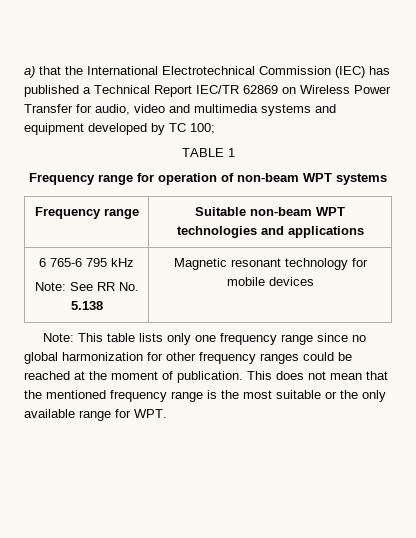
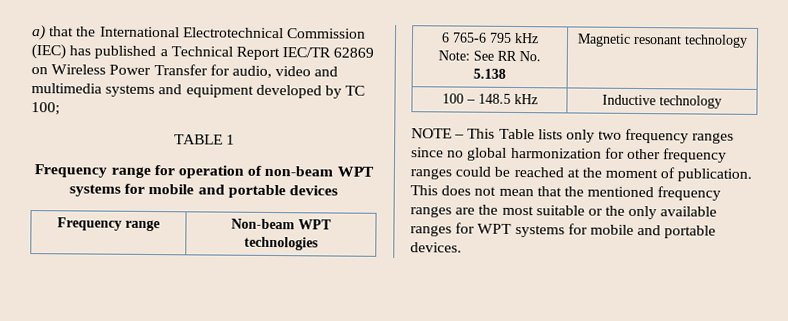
(387, 179) none -> [124,183,338,199] for mobile and portable devices
[195,207,312,216] Suitable non-beam -> [231,218,295,230] Non-beam
[260,226,364,238] and applications -> (319, 243) none
[351,258,368,267] [226,277,314,286] [42,333,313,345] for mobile devices // Note: This table lists only one frequency range -> [441,93,538,105] [602,94,722,109] [411,128,735,144] // 100 – 148.5 kHz | Inductive technology // NOTE – This Table lists only two frequency ranges
[171,390,217,402] range is -> [410,206,476,218] ranges are
[79,409,167,421] range for WPT. -> [410,222,717,239] [410,242,462,253] ranges for WPT systems for mobile and portable devices.

